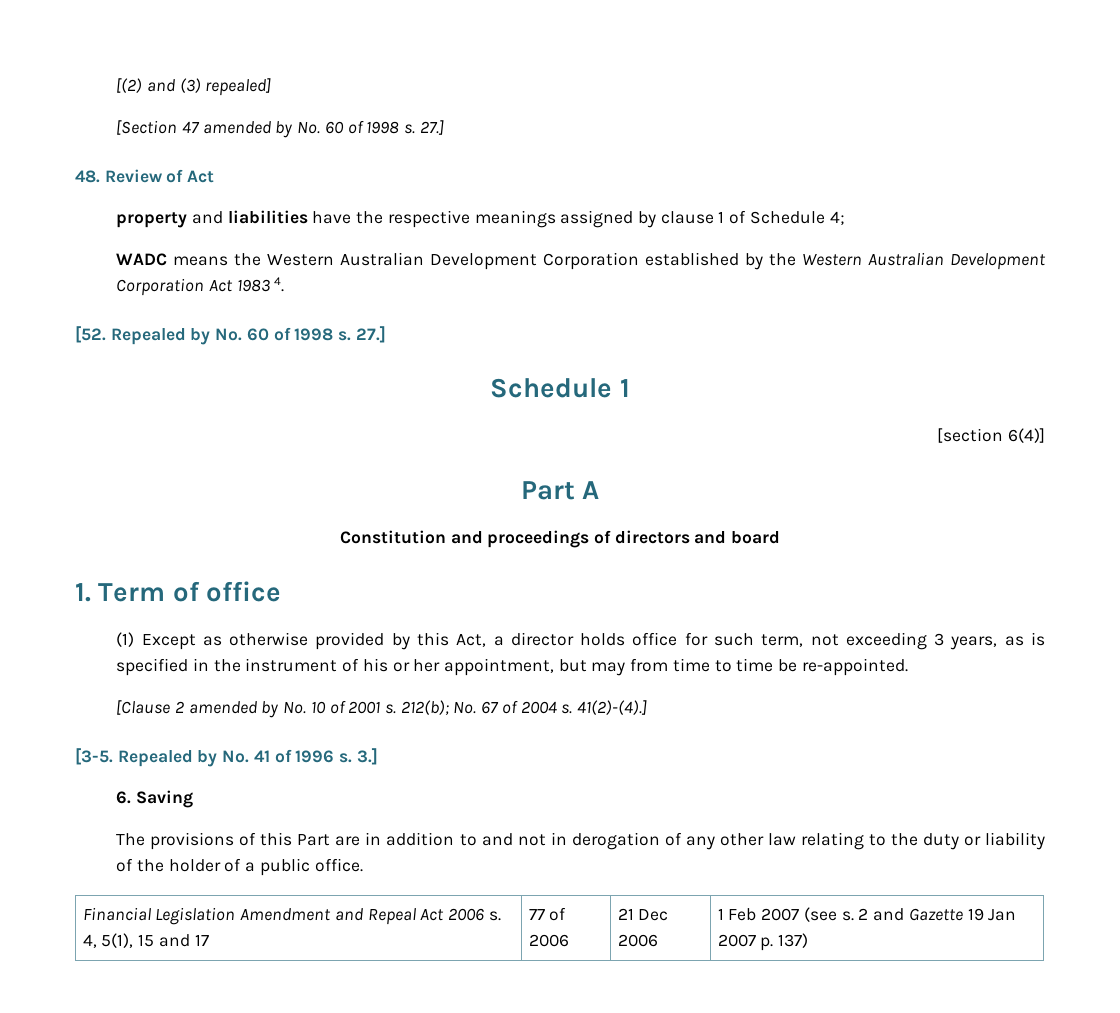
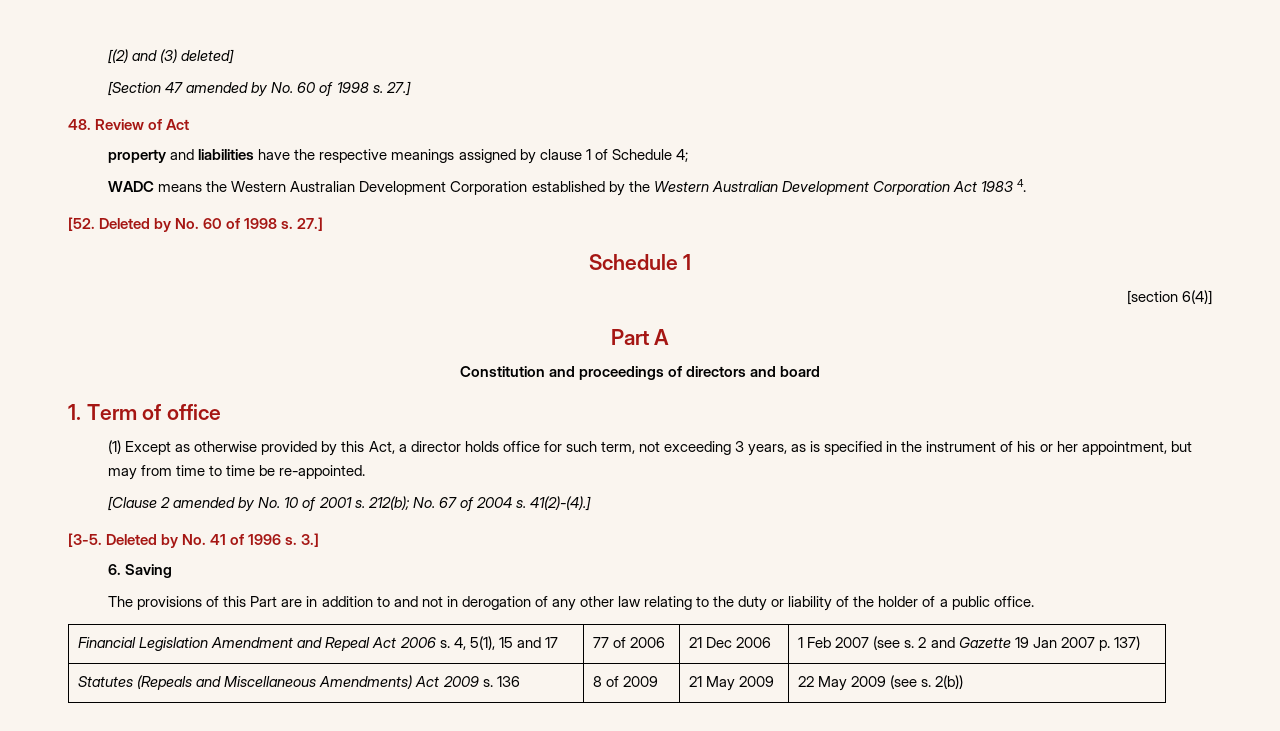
[205,78,272,96] repealed] -> [181,49,235,64] deleted]
[110,328,186,345] Repealed -> [99,218,151,229] Deleted
[117,750,193,767] Repealed -> [106,534,158,545] Deleted
(809, 940) none -> [78,675,520,690] [593,676,659,687] [689,676,775,691] [798,675,964,691] // Statutes (Repeals and Miscellaneous Amendments) Act 2009 s. 136 | 8 of 2009 | 21 May 2009 | 22 May 2009 (see s. 2(b))

